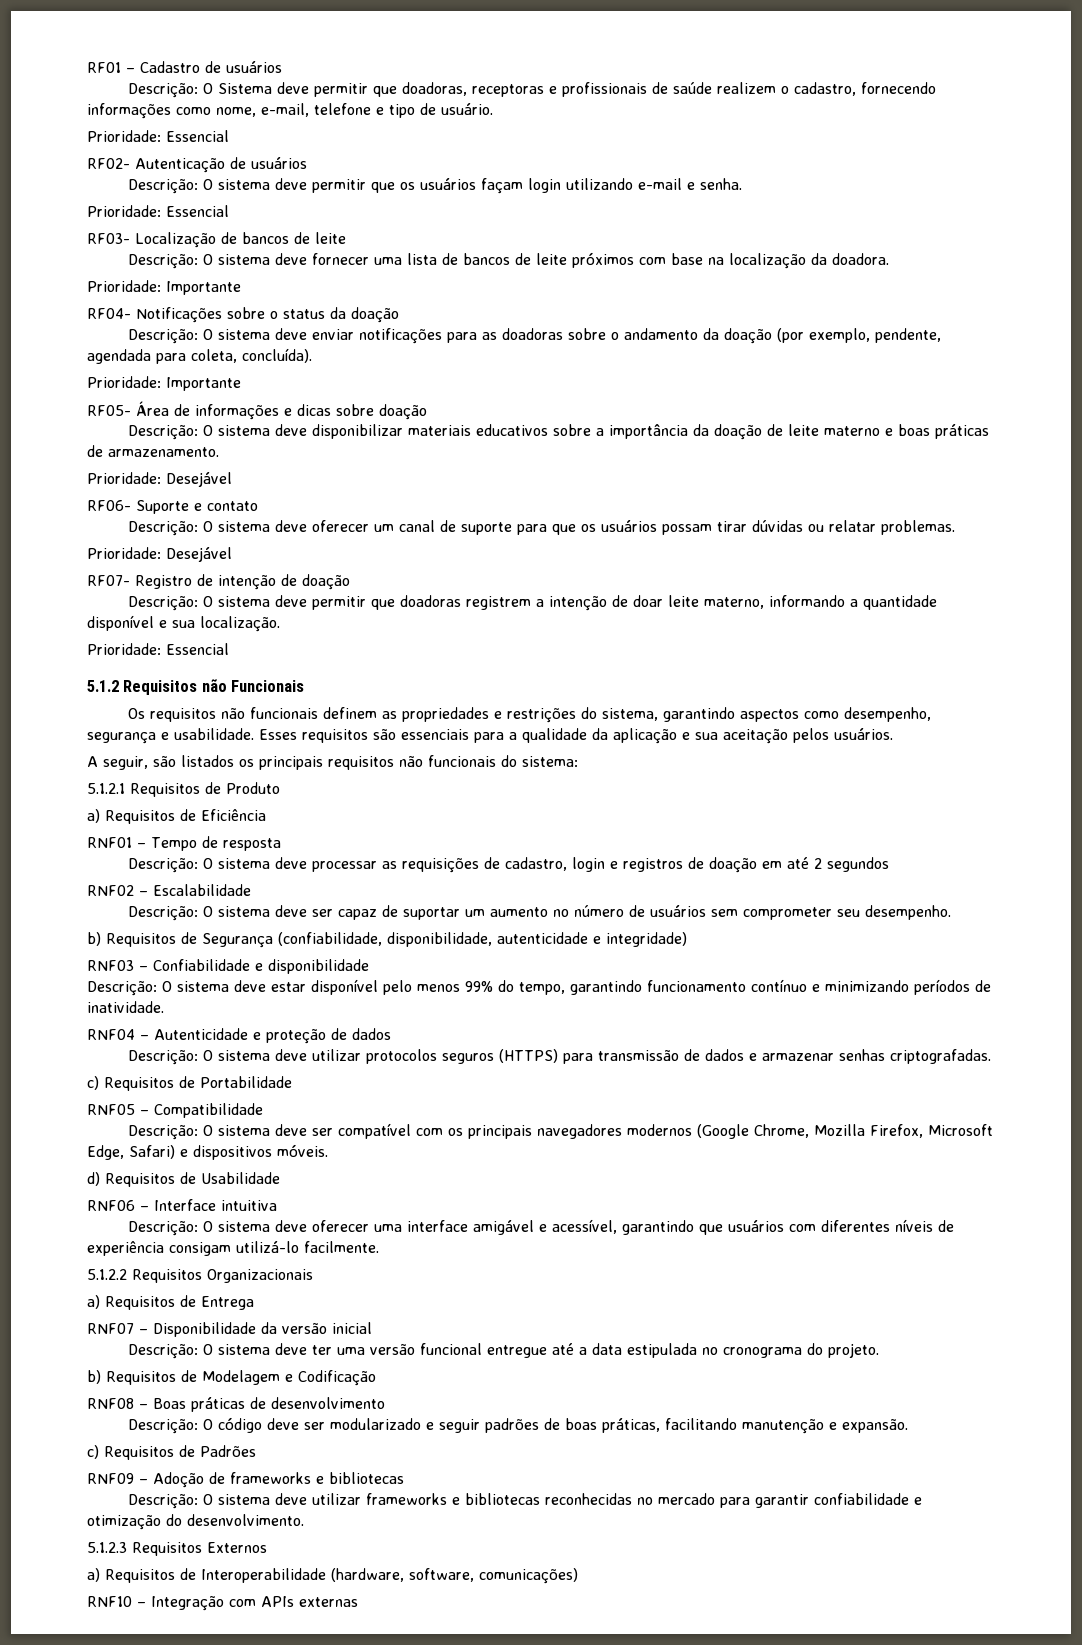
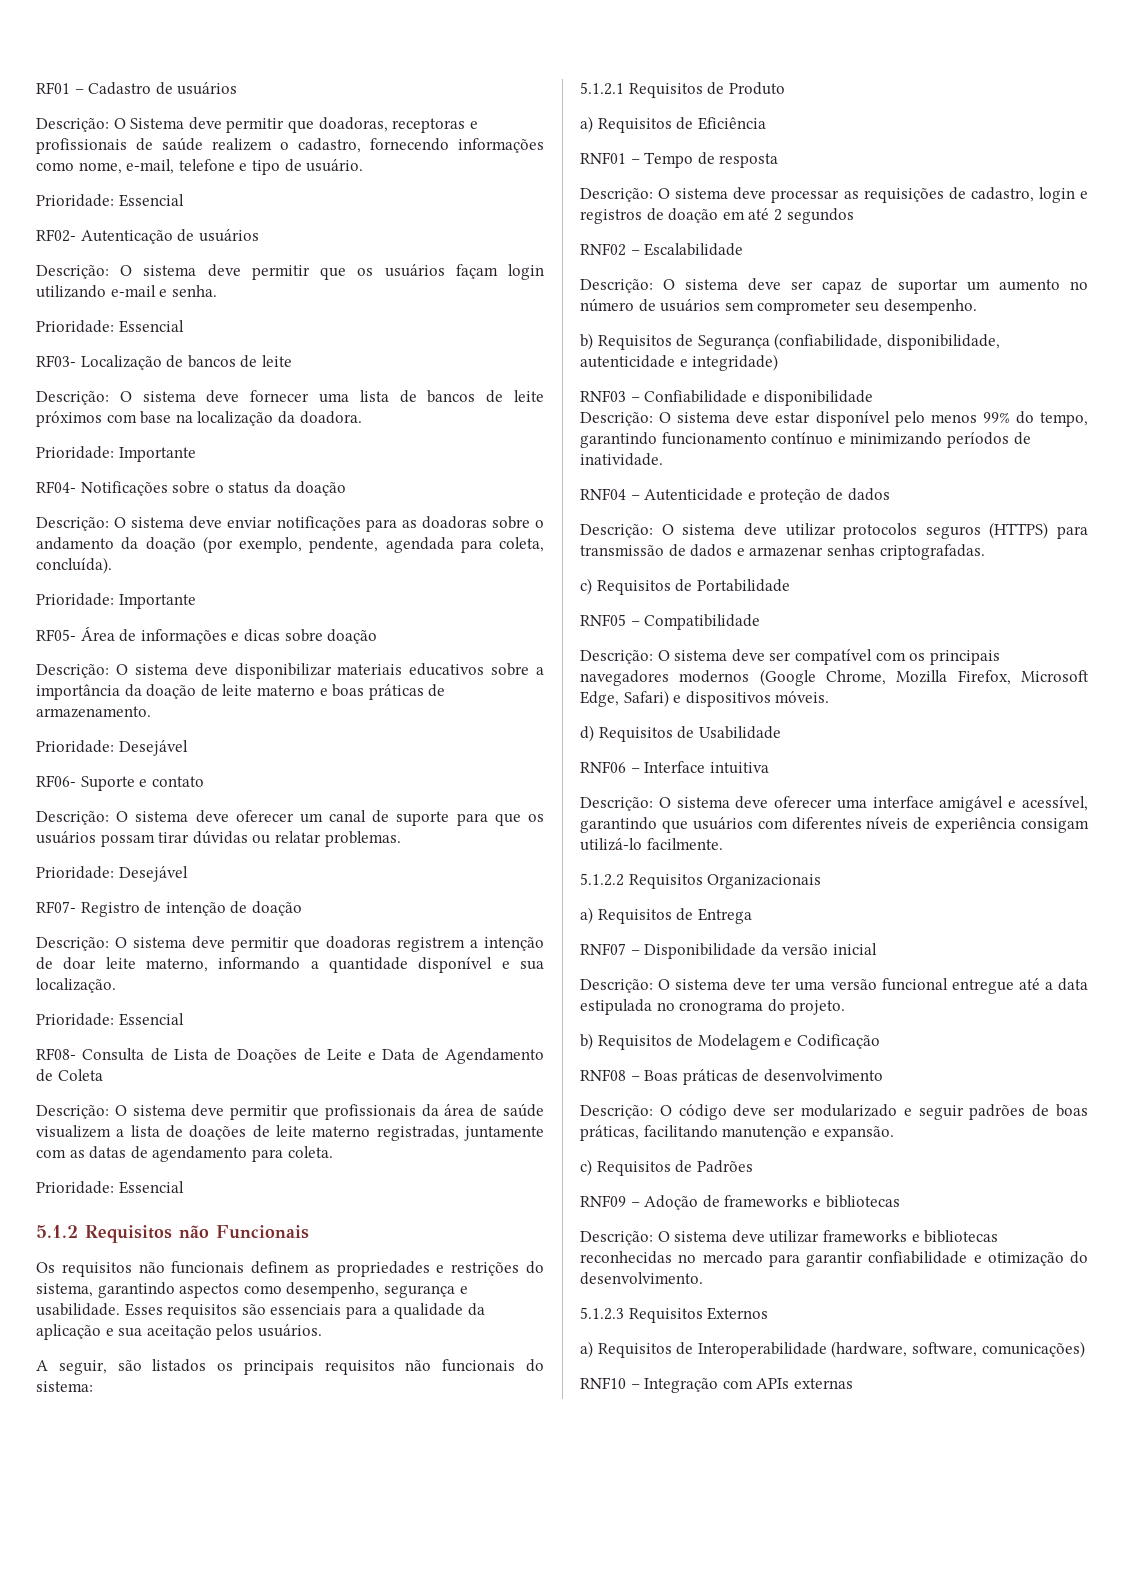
(229, 649) none -> [36,1048,544,1064] [36,1069,103,1082] [36,1103,544,1120] [36,1125,544,1141] [36,1146,333,1162] [36,1181,184,1194] // RF08- Consulta de Lista de Doações de Leite e Data de Agendamento de Coleta // Descrição: O sistema deve permitir que profissionais da área de saúde visualizem a lista de doações de leite materno registradas, juntamente com as datas de agendamento para coleta. // Prioridade: Essencial

